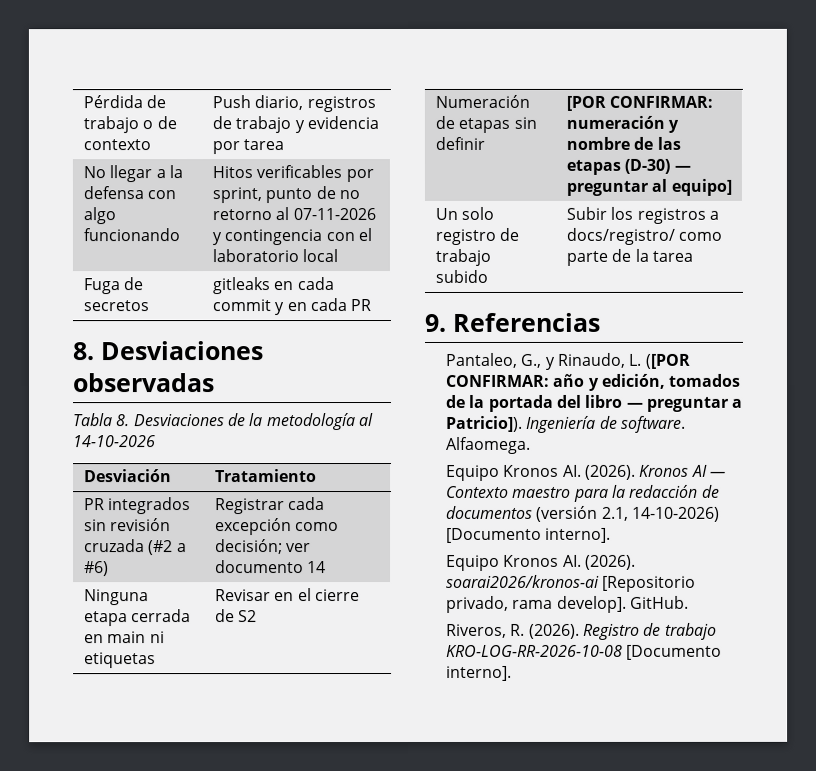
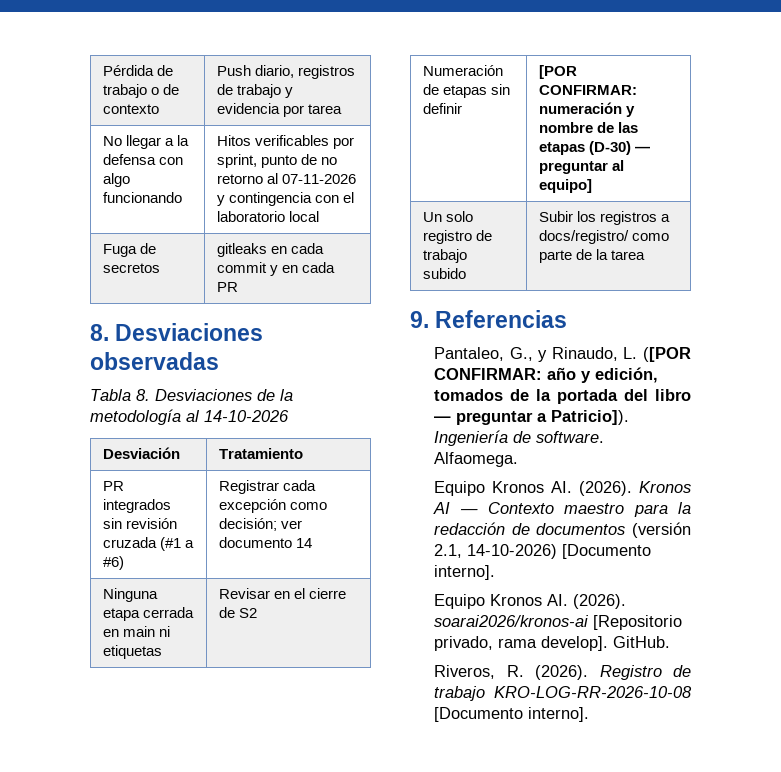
[148,540,174,556] (#2 -> [160,537,182,551] (#1

